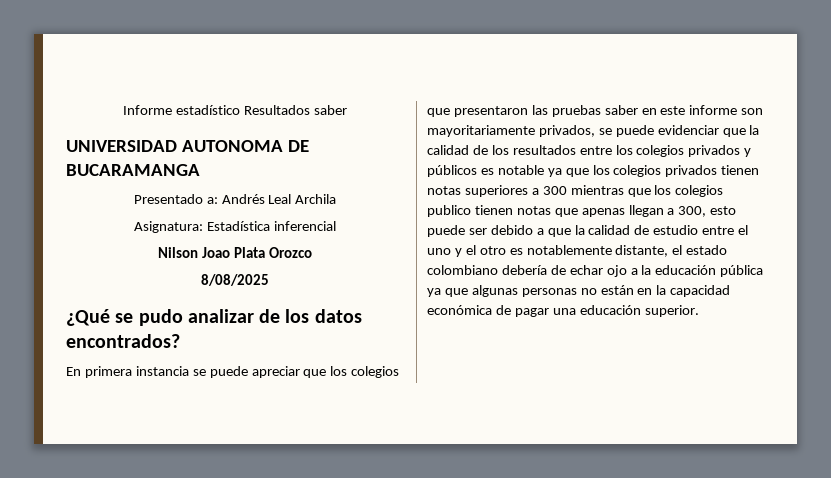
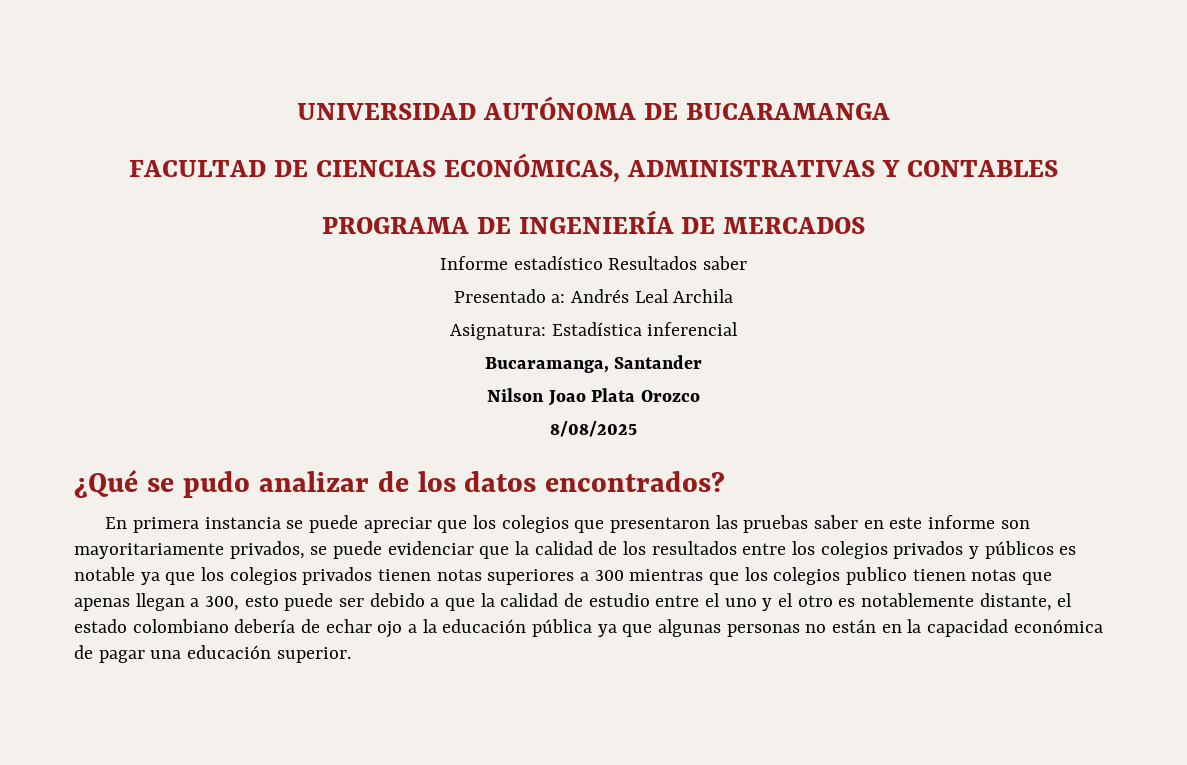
(123, 110) none -> [297,96,890,120] [129,153,1058,183] [321,210,866,234] UNIVERSIDAD AUTÓNOMA DE BUCARAMANGA // FACULTAD DE CIENCIAS ECONÓMICAS, ADMINISTRATIVAS Y CONTABLES // PROGRAMA DE INGENIERÍA DE MERCADOS //
[66,140,309,152] [66,164,200,176] // UNIVERSIDAD AUTONOMA DE BUCARAMANGA -> (748, 263) none
(336, 226) none -> [484,355,703,373] // Bucaramanga, Santander

